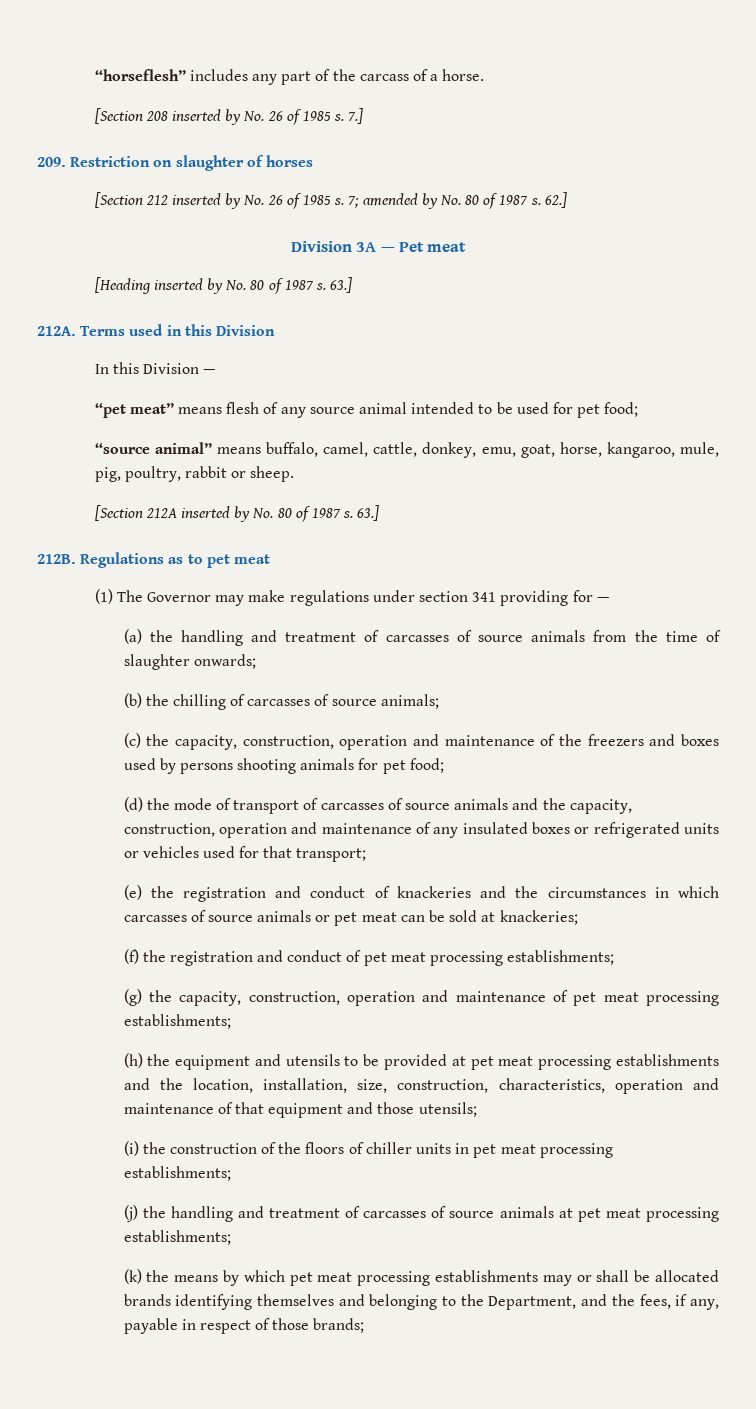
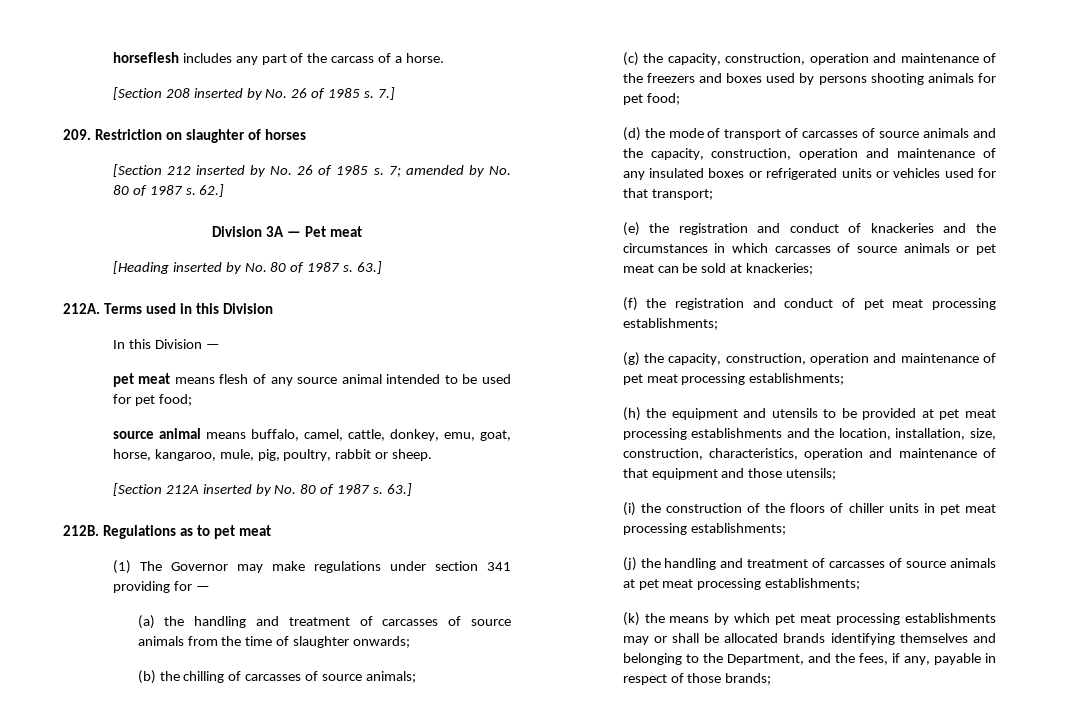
[94,69,186,81] “horseflesh” -> [112,52,179,63] horseflesh
[94,403,174,418] “pet meat” -> [112,373,171,387] pet meat
[94,442,212,454] “source animal” -> [112,428,201,439] source animal

